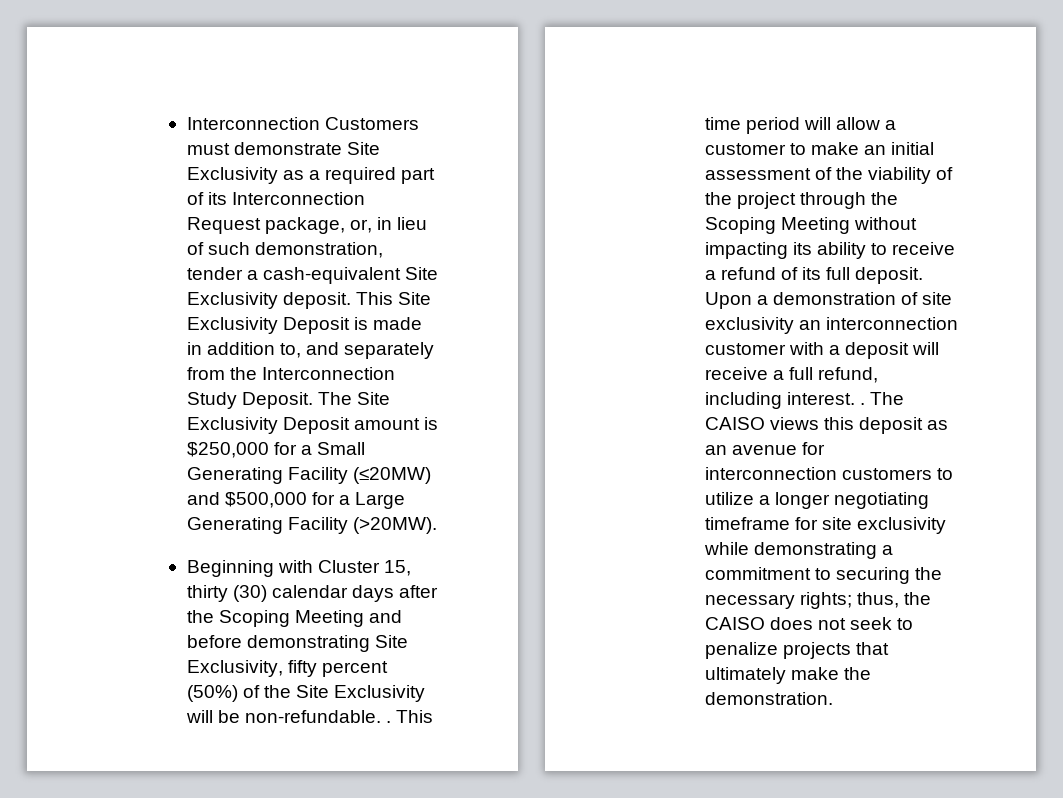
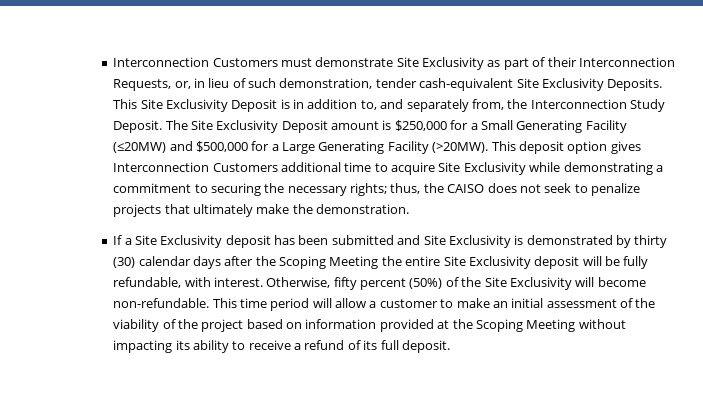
[308,167,436,184] [186,192,365,205] [186,217,345,234] a required part of its Interconnection Request package, -> [503,57,675,70] [113,79,172,91] part of their Interconnection Requests,
[246,270,258,280] a -> (417, 83) none
[282,292,351,309] deposit. -> [607,78,663,91] Deposits.
[372,317,422,330] made -> (290, 104) none
[186,367,225,380] from -> [471,99,504,110] from,
[186,560,411,577] [186,585,439,602] [186,610,402,627] [186,635,408,652] [186,660,388,677] [186,685,426,702] [185,710,434,723] [704,117,897,134] [704,142,935,155] [704,167,954,184] [704,192,898,209] [704,217,917,234] [704,242,956,259] [704,267,924,284] [704,292,953,309] [704,317,958,334] [704,342,940,359] [704,367,878,383] [704,392,904,409] [704,417,949,434] [704,442,825,455] [704,467,953,480] [704,492,929,509] [704,517,946,534] // Beginning with Cluster 15, thirty (30) calendar days after the Scoping Meeting and before demonstrating Site Exclusivity, fifty percent (50%) of the Site Exclusivity will be non-refundable. . This time period will allow a customer to make an initial assessment of the viability of the project through the Scoping Meeting without impacting its ability to receive a refund of its full deposit. Upon a demonstration of site exclusivity an interconnection customer with a deposit will receive a full refund, including interest. . The CAISO views this deposit as an avenue for interconnection customers to utilize a longer negotiating timeframe for site exclusivity -> [491,141,641,154] [113,162,526,175] This deposit option gives Interconnection Customers additional time to acquire Site Exclusivity
(833, 698) none -> [113,235,668,248] [113,256,649,269] [113,277,646,290] [113,298,656,311] [113,319,626,332] [113,340,450,353] // If a Site Exclusivity deposit has been submitted and Site Exclusivity is demonstrated by thirty (30) calendar days after the Scoping Meeting the entire Site Exclusivity deposit will be fully refundable, with interest. Otherwise, fifty percent (50%) of the Site Exclusivity will become non-refundable. This time period will allow a customer to make an initial assessment of the viability of the project based on information provided at the Scoping Meeting without impacting its ability to receive a refund of its full deposit.

